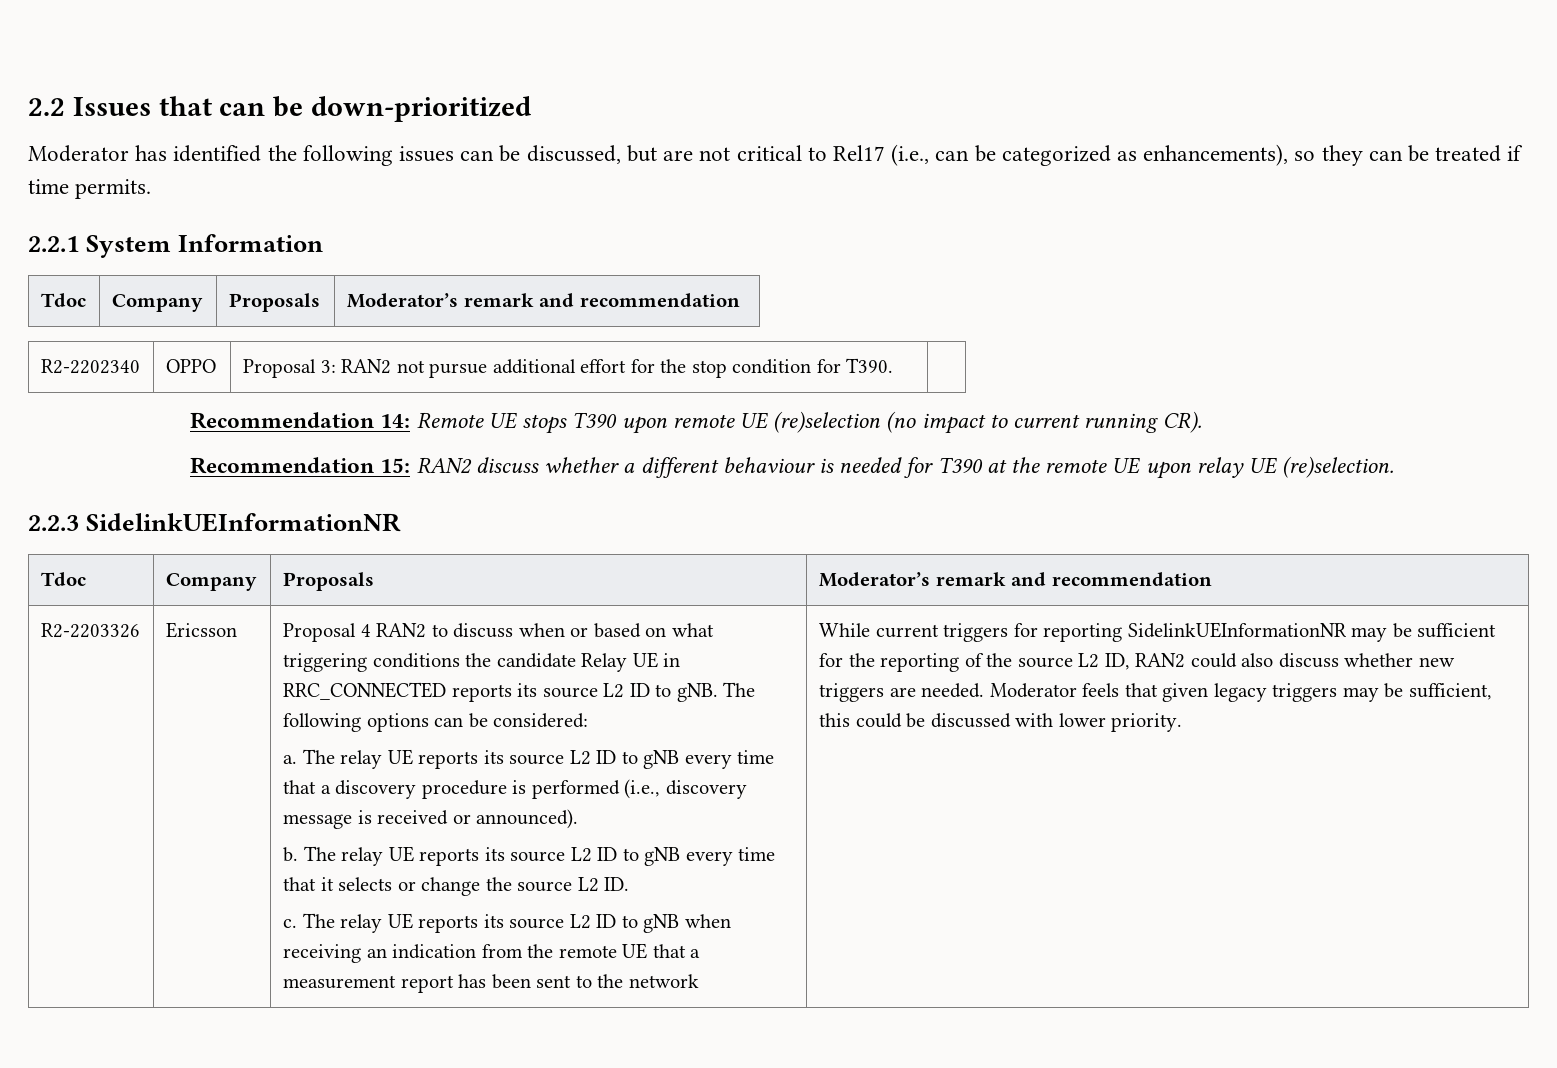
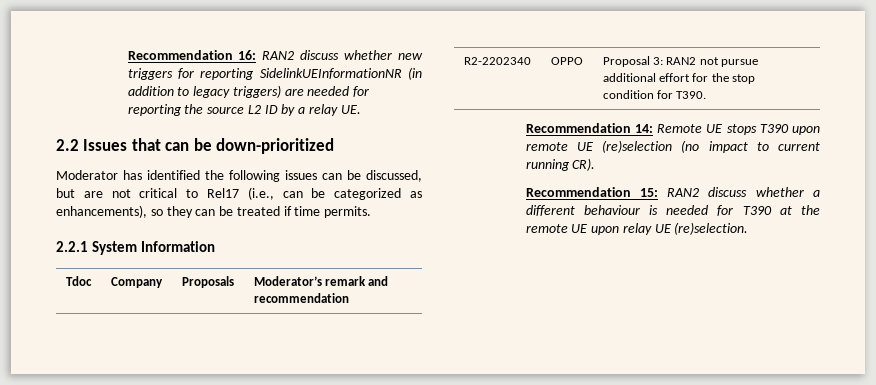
(28, 107) none -> [127,50,423,60] [127,67,422,80] [127,85,370,98] [127,104,361,116] Recommendation 16: RAN2 discuss whether new triggers for reporting SidelinkUEInformationNR (in addition to legacy triggers) are needed for reporting the source L2 ID by a relay UE. //
[28,513,402,532] [40,572,86,586] [165,573,257,591] [282,572,374,591] [818,572,1212,587] [40,623,140,638] [165,622,237,638] [282,623,714,642] [282,652,681,672] [282,682,756,702] [282,713,589,732] [282,749,775,769] [282,779,747,799] [282,809,579,829] [282,846,776,866] [282,877,630,896] [282,913,731,933] [282,943,701,963] [282,974,699,993] [818,622,1497,642] [818,653,1455,672] [818,683,1492,702] [818,713,1183,732] // 2.2.3 SidelinkUEInformationNR // Tdoc | Company | Proposals | Moderator’s remark and recommendation // R2-2203326 | Ericsson | Proposal 4 RAN2 to discuss when or based on what triggering conditions the candidate Relay UE in RRC_CONNECTED reports its source L2 ID to gNB. The following options can be considered: // a. The relay UE reports its source L2 ID to gNB every time that a discovery procedure is performed (i.e., discovery message is received or announced). // b. The relay UE reports its source L2 ID to gNB every time that it selects or change the source L2 ID. // c. The relay UE reports its source L2 ID to gNB when receiving an indication from the remote UE that a measurement report has been sent to the network | While current triggers for reporting SidelinkUEInformationNR may be sufficient for the reporting of the source L2 ID, RAN2 could also discuss whether new triggers are needed. Moderator feels that given legacy triggers may be sufficient, this could be discussed with lower priority. -> (749, 228) none

